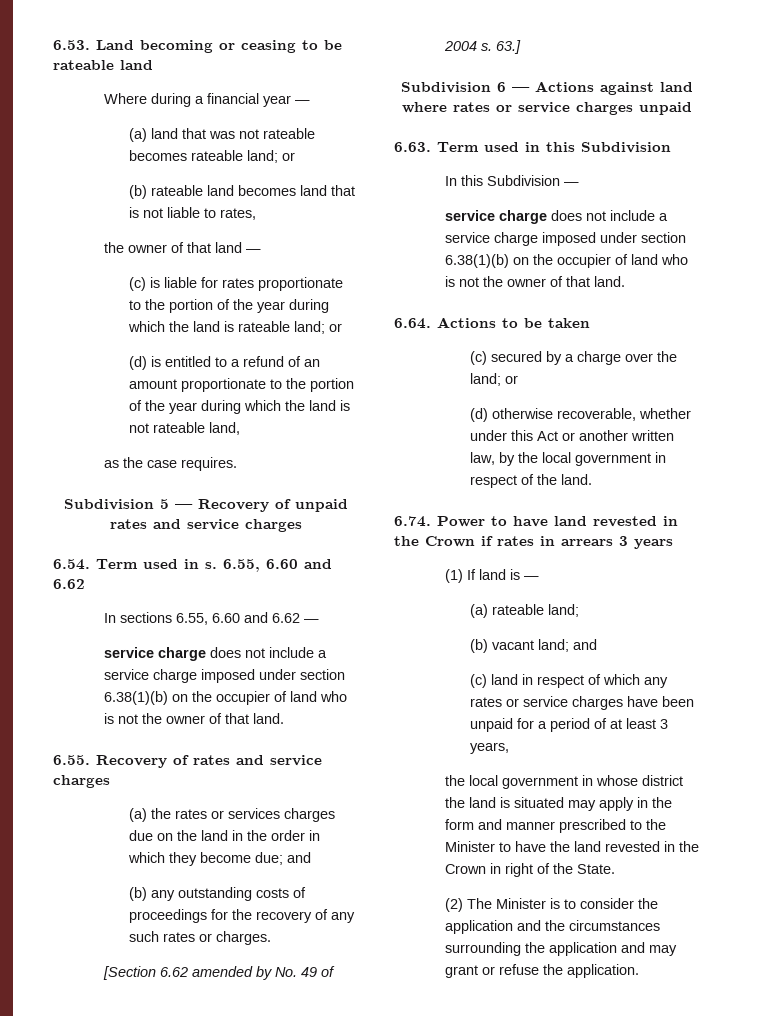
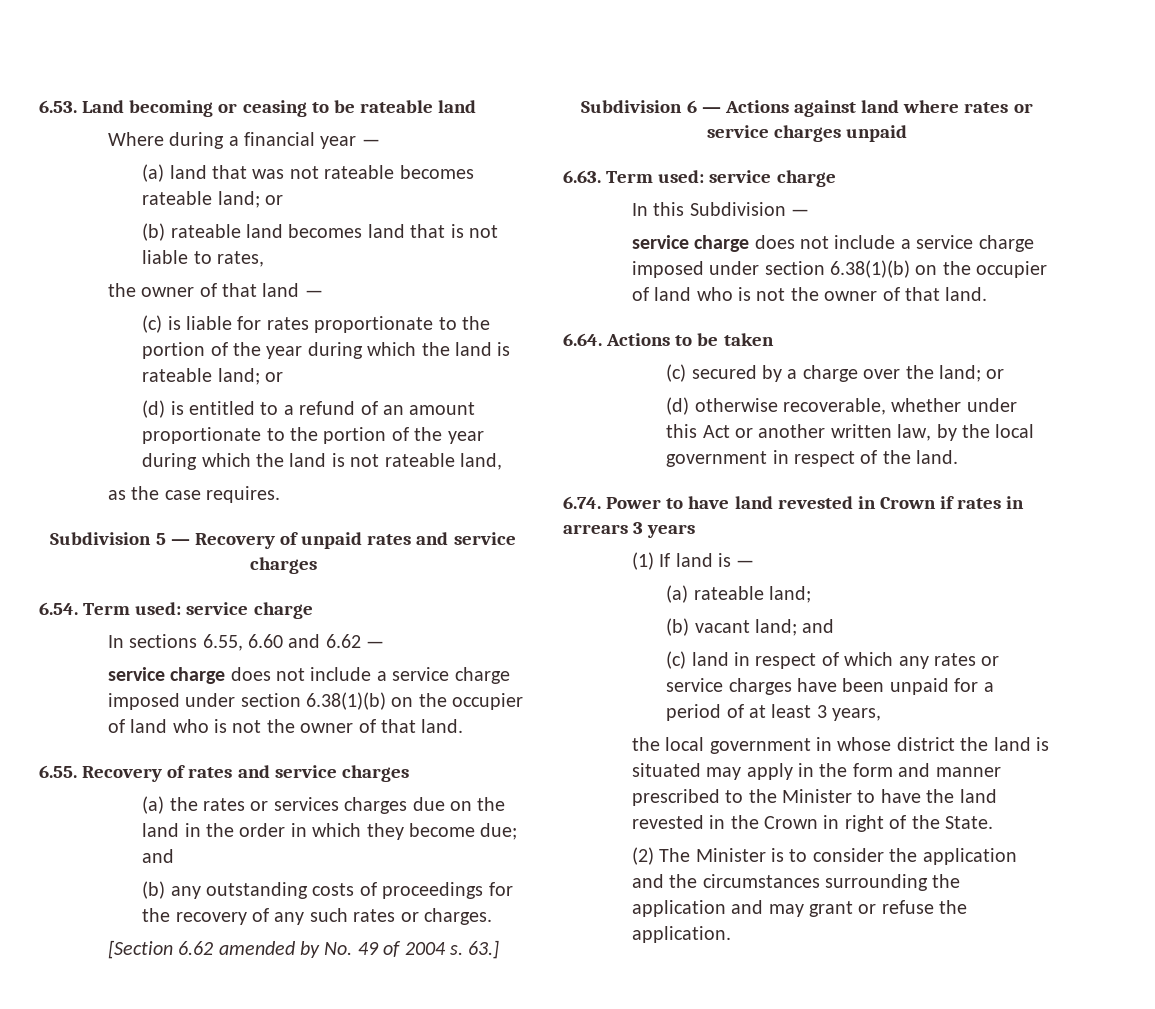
[143,559,332,572] [53,579,85,589] used in s. 6.55, 6.60 and 6.62 -> [135,602,313,619] used: service charge
[484,142,671,153] used in this Subdivision -> [658,170,836,187] used: service charge
[394,536,419,546] the -> (876, 502) none

